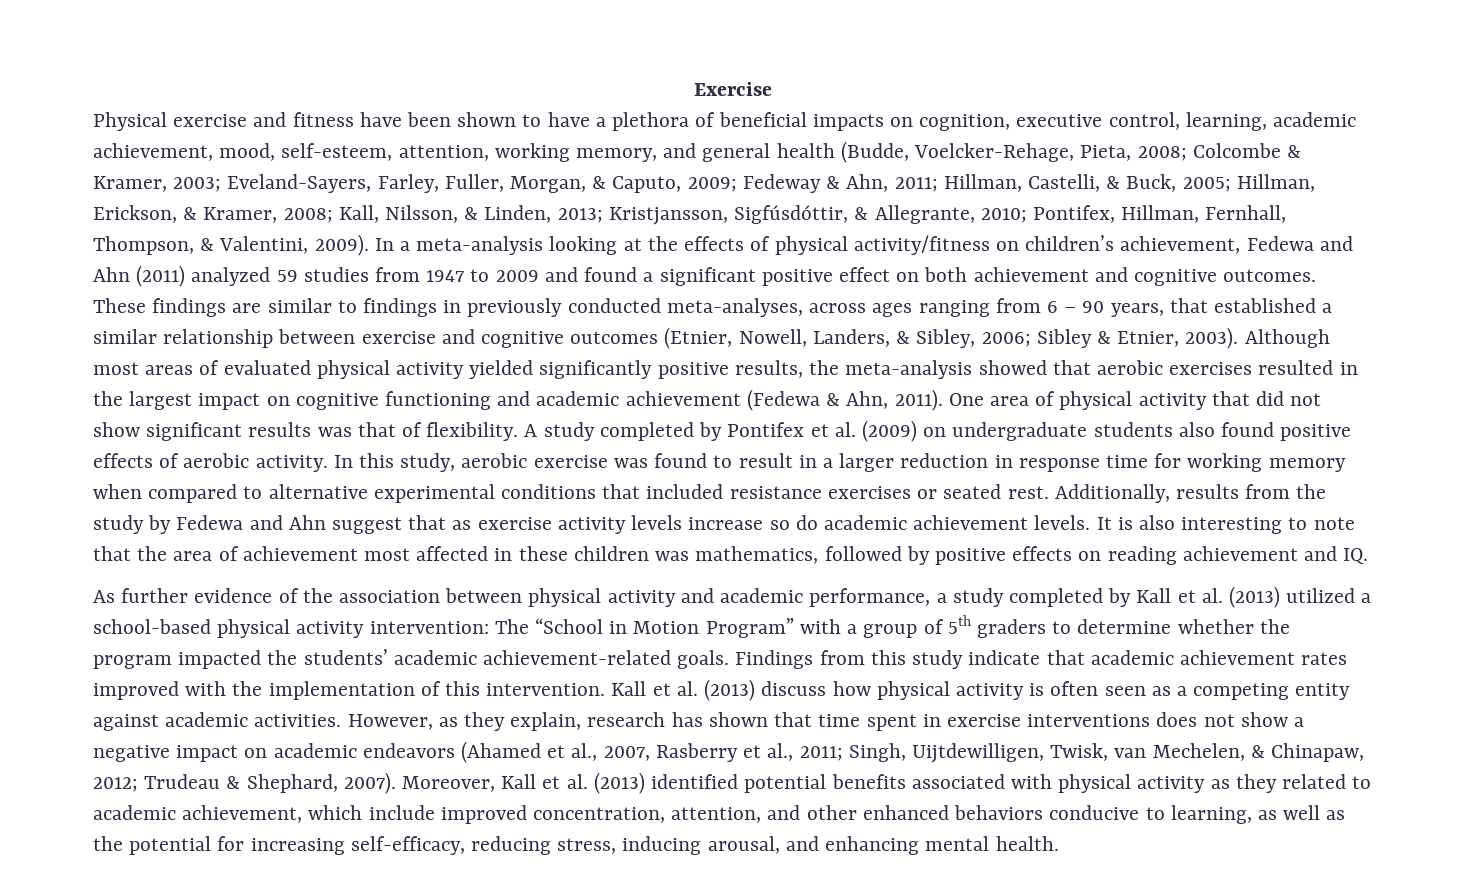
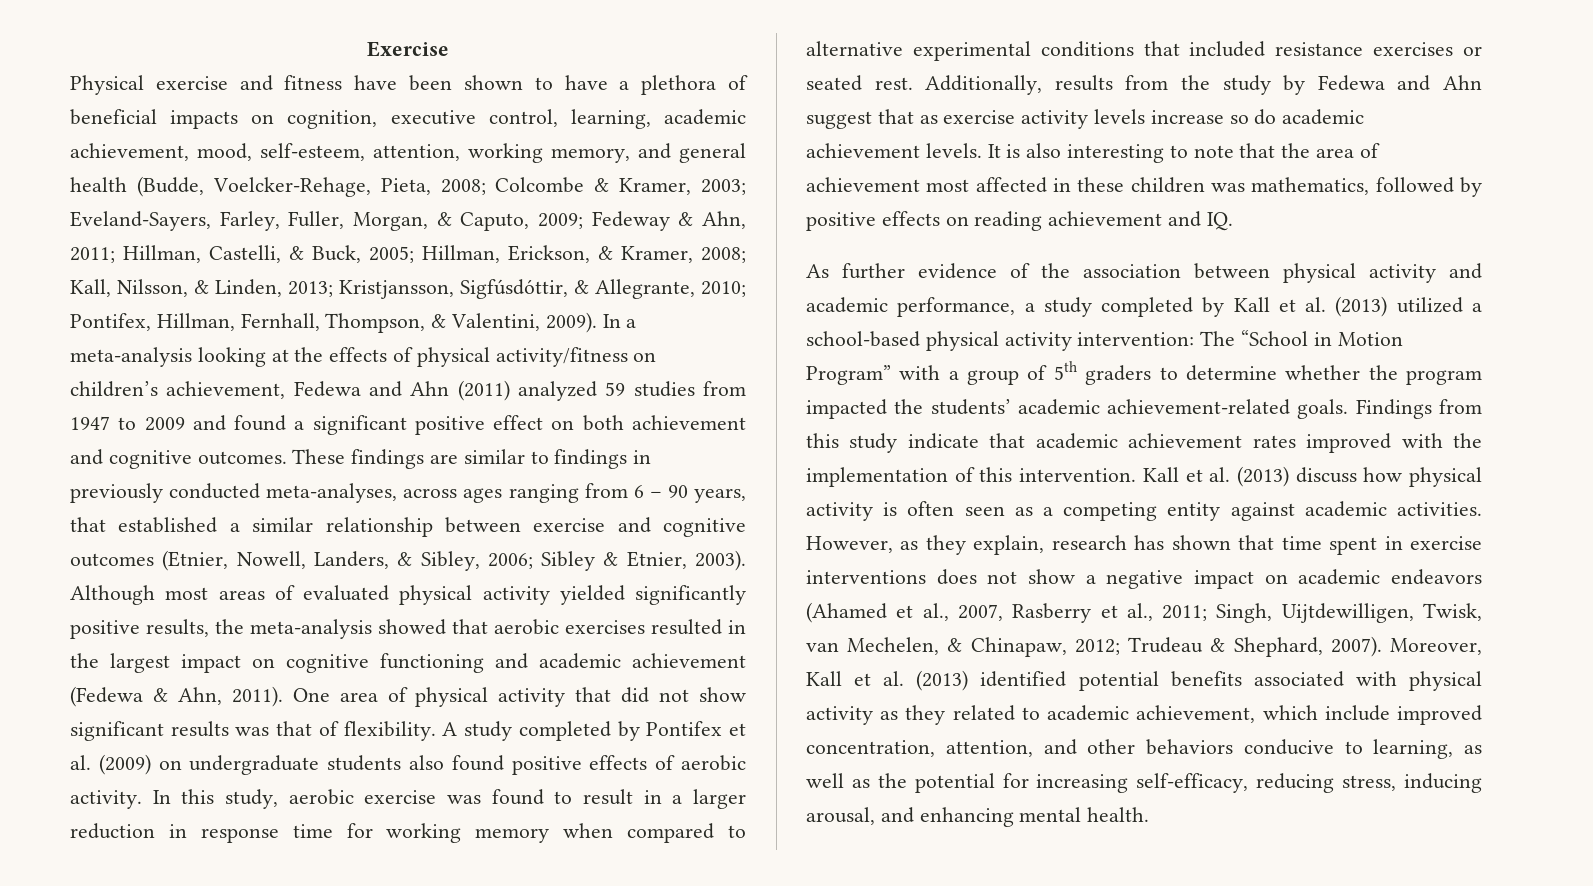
[862,805,949,820] enhanced -> (1136, 746) none

